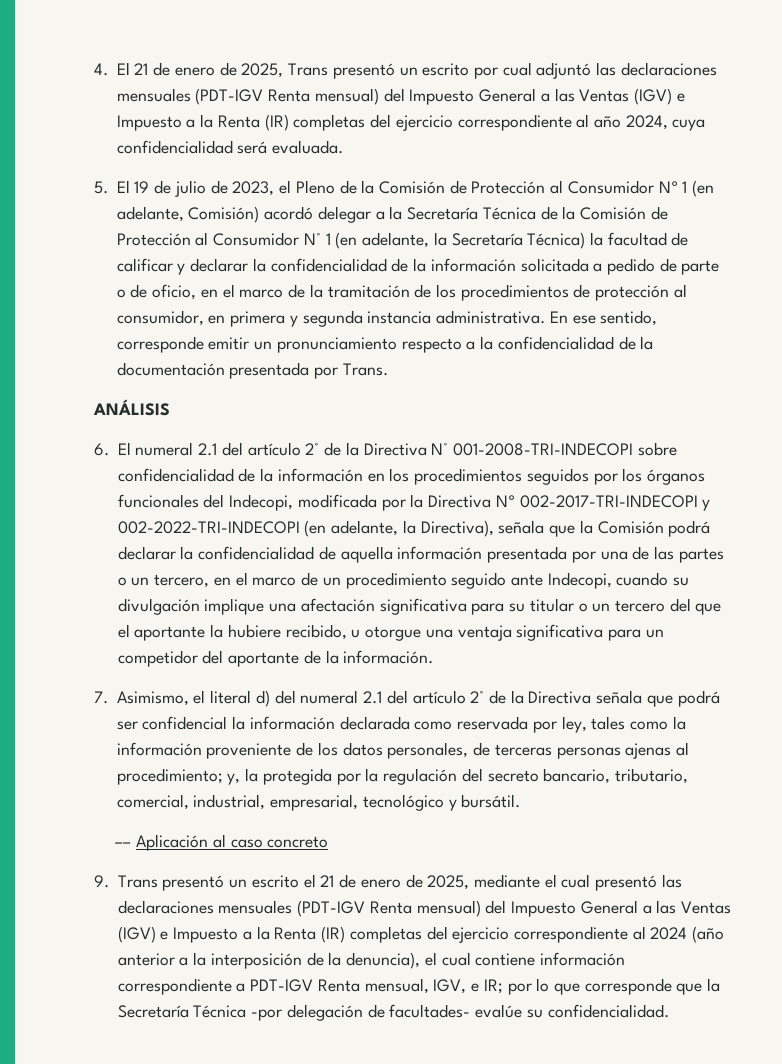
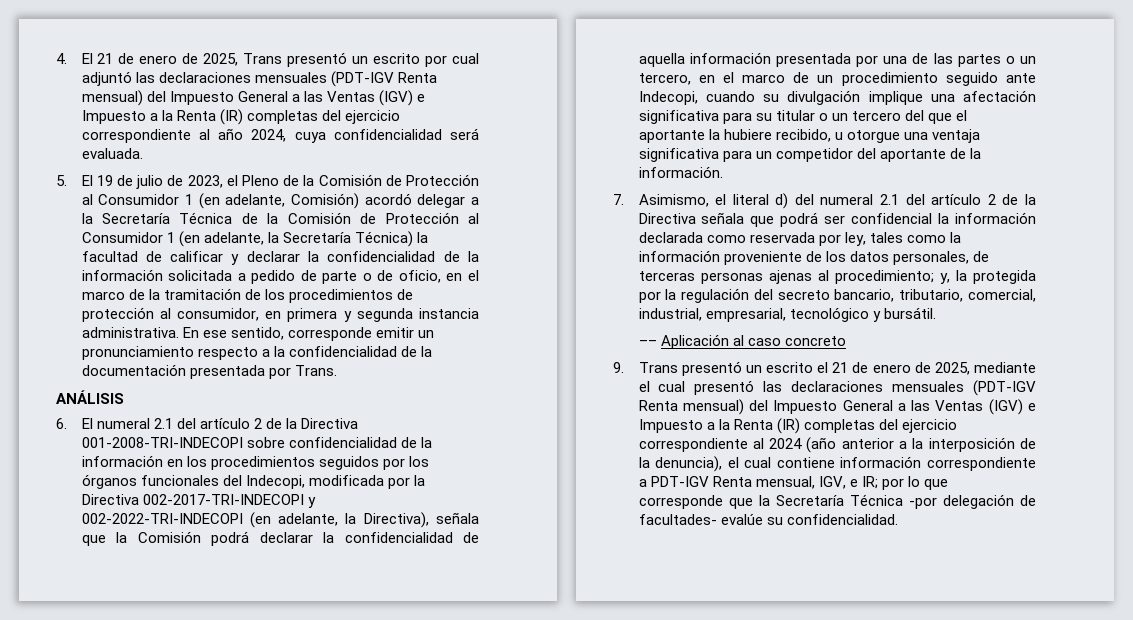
[658,181,678,193] Nº -> (180, 199) none
[303,232,321,245] N° -> (163, 237) none
[305,442,449,456] 2° de la Directiva N° -> [253,418,358,429] 2 de la Directiva
[495,495,515,507] Nº -> (139, 499) none
[470,690,485,703] 2° -> [987,194,996,205] 2

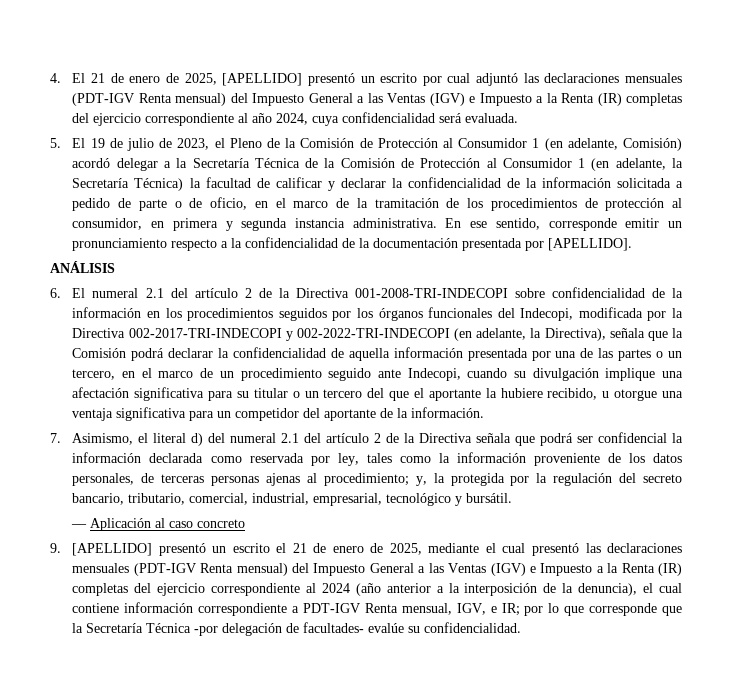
[243,53,283,64] Trans -> [222,73,303,86] [APELLIDO]
[294,365,337,376] Trans. -> [548,238,633,251] [APELLIDO].
[638,362,678,373] Trans -> [72,543,153,556] [APELLIDO]

